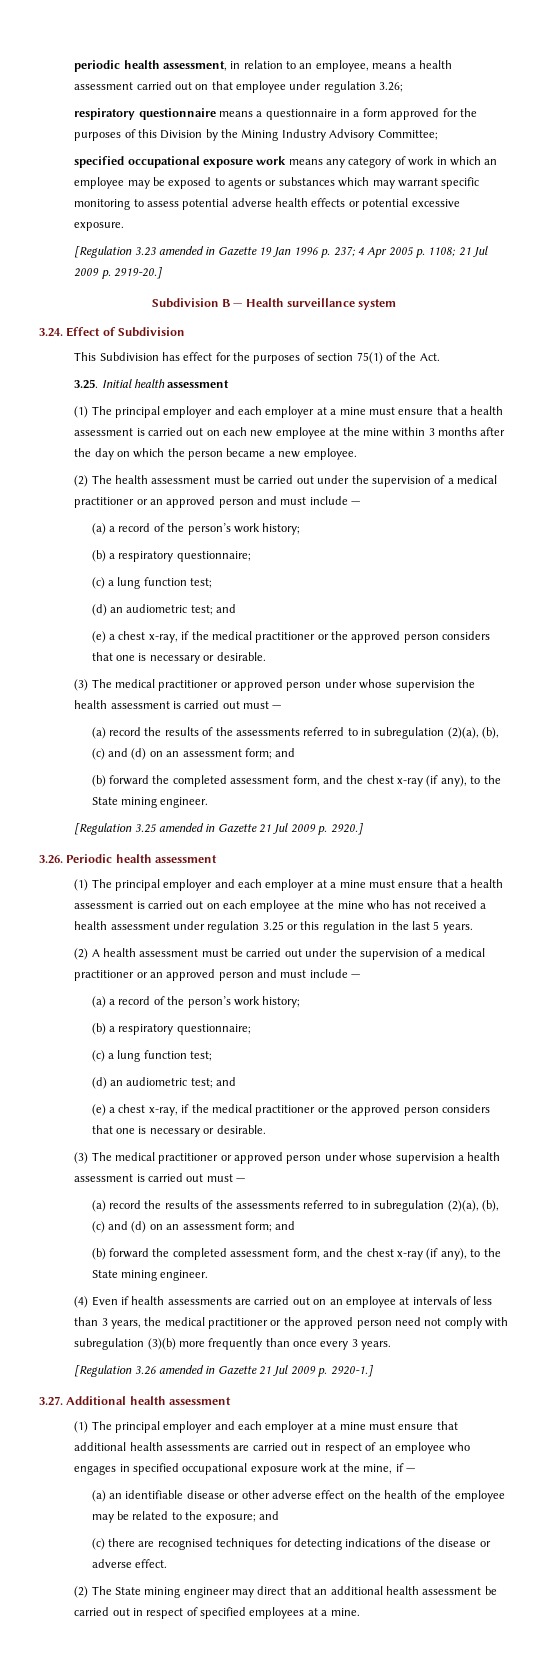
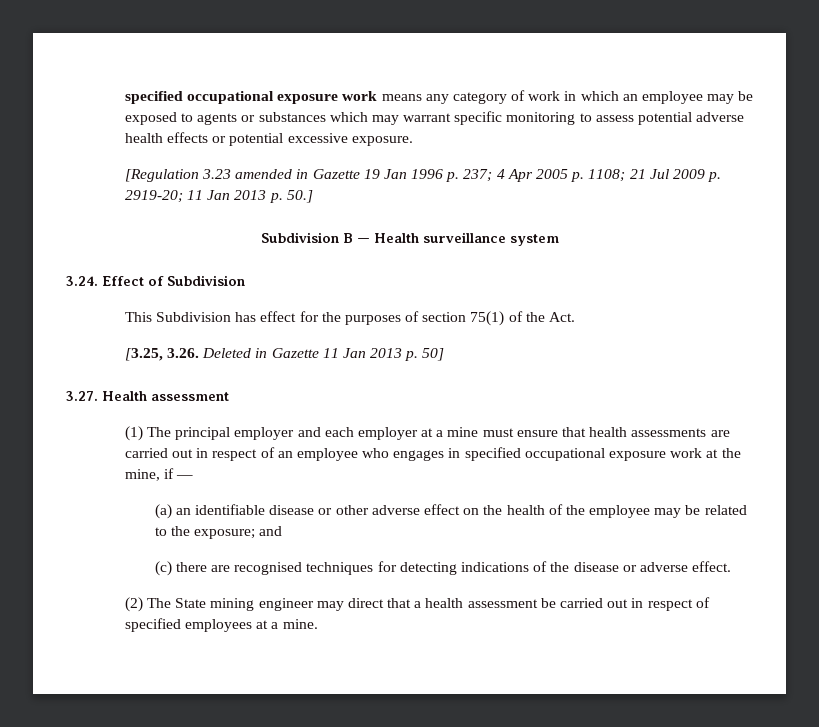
[74,60,452,72] [74,81,404,93] [74,108,477,120] [74,129,438,141] periodic health assessment, in relation to an employee, means a health assessment carried out on that employee under regulation 3.26; // respiratory questionnaire means a questionnaire in a form approved for the purposes of this Division by the Mining Industry Advisory Committee; // -> (124, 97) none
[113,267,162,279] 2919-20.] -> [124,190,313,203] 2919-20; 11 Jan 2013 p. 50.]
[74,379,165,389] 3.25. Initial health -> [124,348,445,361] [65,391,147,401] [3.25, 3.26. Deleted in Gazette 11 Jan 2013 p. 50] // 3.27. Health
[461,406,504,415] [74,427,506,439] [74,448,357,460] [74,475,498,487] [74,496,361,508] [91,523,301,535] [91,550,251,562] [91,577,213,589] [91,604,237,616] [91,631,491,643] [91,652,266,664] [74,679,475,691] [74,700,282,709] [91,727,500,739] [91,748,296,760] [91,775,501,787] [91,797,209,808] [74,823,363,835] [39,854,218,864] [74,879,504,891] [74,900,487,912] [74,921,473,933] [74,948,486,960] [74,969,361,981] [91,996,301,1008] [91,1023,251,1035] [91,1050,213,1062] [91,1077,237,1089] [91,1104,491,1116] [91,1125,266,1137] [74,1152,501,1164] [74,1173,246,1182] [91,1200,500,1212] [91,1221,296,1233] [91,1248,501,1260] [91,1270,209,1281] [74,1296,493,1308] [74,1317,509,1329] [74,1338,392,1350] [74,1365,373,1377] [39,1396,232,1406] [74,1421,458,1433] [74,1442,127,1451] a health assessment is carried out on each new employee at the mine within 3 months after the day on which the person became a new employee. // (2) The health assessment must be carried out under the supervision of a medical practitioner or an approved person and must include — // (a) a record of the person’s work history; // (b) a respiratory questionnaire; // (c) a lung function test; // (d) an audiometric test; and // (e) a chest x-ray, if the medical practitioner or the approved person considers that one is necessary or desirable. // (3) The medical practitioner or approved person under whose supervision the health assessment is carried out must — // (a) record the results of the assessments referred to in subregulation (2)(a), (b), (c) and (d) on an assessment form; and // (b) forward the completed assessment form, and the chest x-ray (if any), to the State mining engineer. // [Regulation 3.25 amended in Gazette 21 Jul 2009 p. 2920.] // 3.26. Periodic health assessment // (1) The principal employer and each employer at a mine must ensure that a health assessment is carried out on each employee at the mine who has not received a health assessment under regulation 3.25 or this regulation in the last 5 years. // (2) A health assessment must be carried out under the supervision of a medical practitioner or an approved person and must include — // (a) a record of the person’s work history; // (b) a respiratory questionnaire; // (c) a lung function test; // (d) an audiometric test; and // (e) a chest x-ray, if the medical practitioner or the approved person considers that one is necessary or desirable. // (3) The medical practitioner or approved person under whose supervision a health assessment is carried out must — // (a) record the results of the assessments referred to in subregulation (2)(a), (b), (c) and (d) on an assessment form; and // (b) forward the completed assessment form, and the chest x-ray (if any), to the State mining engineer. // (4) Even if health assessments are carried out on an employee at intervals of less than 3 years, the medical practitioner or the approved person need not comply with subregulation (3)(b) more frequently than once every 3 years. // [Regulation 3.26 amended in Gazette 21 Jul 2009 p. 2920-1.] // 3.27. Additional health assessment // (1) The principal employer and each employer at a mine must ensure that additional -> (586, 432) none
[314,1586,383,1595] an additional -> [414,601,422,608] a

